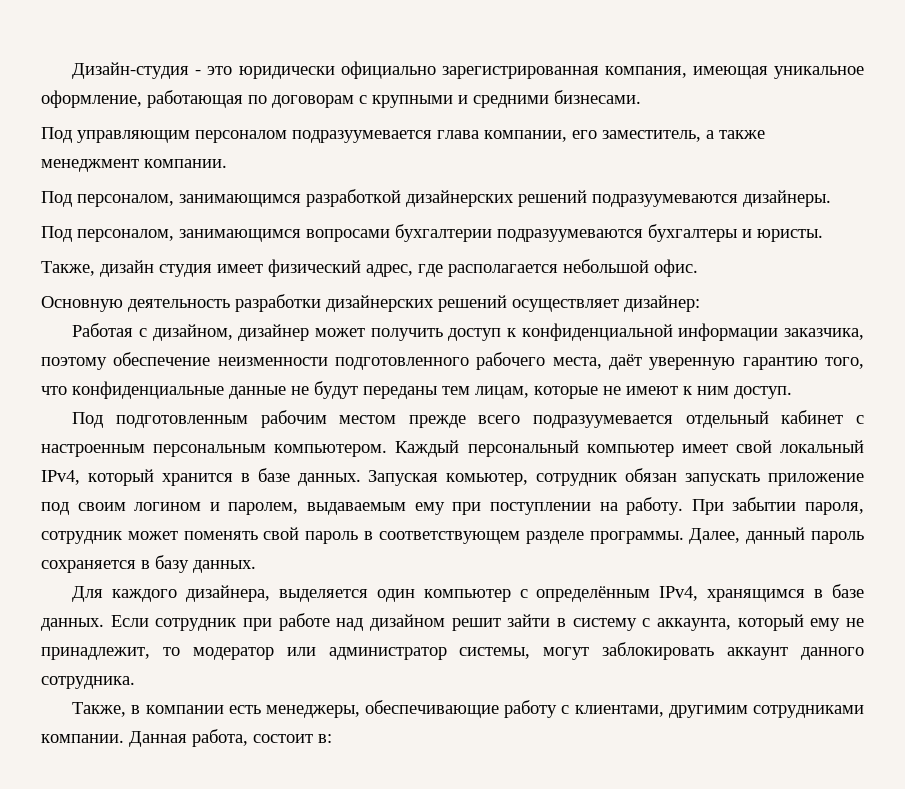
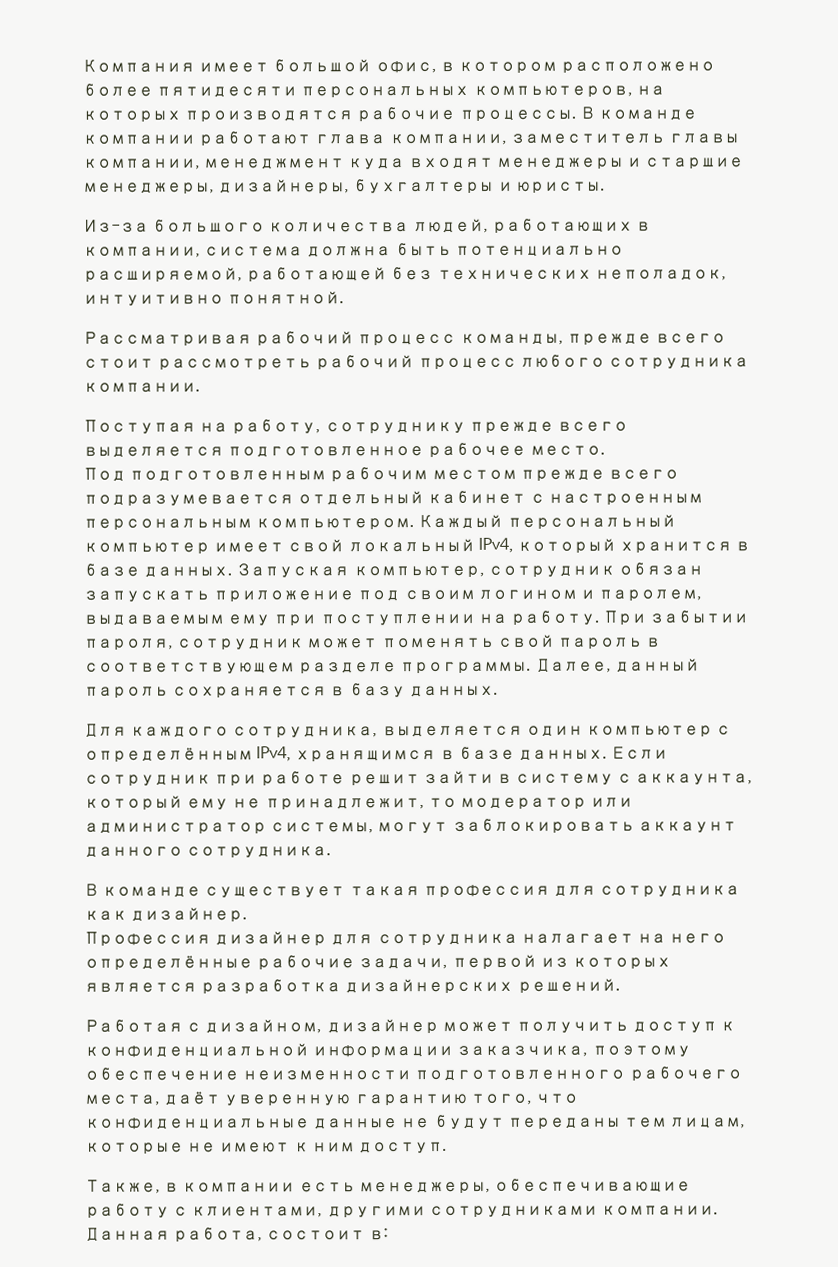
[72,61,864,79] [41,90,641,108] [41,127,765,143] [41,159,227,172] [41,189,831,207] [41,224,823,242] [41,259,698,277] [41,294,700,312] Дизайн-студия - это юридически официально зарегистрированная компания, имеющая уникальное оформление, работающая по договорам с крупными и средними бизнесами. // Под управляющим персоналом подразуумевается глава компании, его заместитель, а также менеджмент компании. // Под персоналом, занимающимся разработкой дизайнерских решений подразуумеваются дизайнеры. // Под персоналом, занимающимся вопросами бухгалтерии подразуумеваются бухгалтеры и юристы. // Также, дизайн студия имеет физический адрес, где располагается небольшой офис. // Основную деятельность разработки дизайнерских решений осуществляет дизайнер: -> [82,59,716,74] [82,83,665,99] [82,106,697,123] [82,131,739,147] [83,157,745,170] [83,178,606,195] [83,218,651,234] [83,242,624,258] [83,266,727,283] [83,291,346,306] [83,331,726,347] [83,354,749,371] [83,382,201,393] [83,419,628,435] [83,442,606,458] [83,466,679,483] [83,490,703,507] [83,514,676,531] [83,537,751,555] [83,562,703,579] [83,589,703,603] [83,610,749,627] [84,634,662,651] [84,658,700,675] [84,683,499,699] [84,723,732,739] [84,746,669,763] [84,770,754,787] [84,795,634,811] [84,818,737,835] [84,846,333,859] [84,883,741,898] [84,907,249,923] [84,931,727,947] [84,954,671,971] [84,978,621,995] Компания имеет большой офис, в котором расположено более пятидесяти персональных компьютеров, на которых производятся рабочие процессы. В команде компании работают глава компании, заместитель главы компании, менеджмент куда входят менеджеры и старшие менеджеры, дизайнеры, бухгалтеры и юристы. // Из-за большого количества людей, работающих в компании, система должна быть потенциально расширяемой, работающей без технических неполадок, интуитивно понятной. // Рассматривая рабочий процесс команды, прежде всего стоит рассмотреть рабочий процесс любого сотрудника компании. // Поступая на работу, сотруднику прежде всего выделяется подготовленное рабочее место. // Под подготовленным рабочим местом прежде всего подразумевается отдельный кабинет с настроенным персональным компьютером. Каждый персональный компьютер имеет свой локальный IPv4, который хранится в базе данных. Запуская компьютер, сотрудник обязан запускать приложение под своим логином и паролем, выдаваемым ему при поступлении на работу. При забытии пароля, сотрудник может поменять свой пароль в соответствующем разделе программы. Далее, данный пароль сохраняется в базу данных. // Для каждого сотрудника, выделяется один компьютер с определённым IPv4, хранящимся в базе данных. Если сотрудник при работе решит зайти в систему с аккаунта, который ему не принадлежит, то модератор или администратор системы, могут заблокировать аккаунт данного сотрудника. // В команде существует такая профессия для сотрудника как дизайнер. // Профессия дизайнер для сотрудника налагает на него определённые рабочие задачи, первой из которых является разработка дизайнерских решений.
[72,410,864,428] [41,440,864,457] [41,468,864,486] [41,497,865,515] [41,527,865,544] [41,555,256,573] [72,584,864,602] [41,613,864,631] [41,642,865,660] [41,676,135,689] // Под подготовленным рабочим местом прежде всего подразуумевается отдельный кабинет с настроенным персональным компьютером. Каждый персональный компьютер имеет свой локальный IPv4, который хранится в базе данных. Запуская комьютер, сотрудник обязан запускать приложение под своим логином и паролем, выдаваемым ему при поступлении на работу. При забытии пароля, сотрудник может поменять свой пароль в соответствующем разделе программы. Далее, данный пароль сохраняется в базу данных. // Для каждого дизайнера, выделяется один компьютер с определённым IPv4, хранящимся в базе данных. Если сотрудник при работе над дизайном решит зайти в систему с аккаунта, который ему не принадлежит, то модератор или администратор системы, могут заблокировать аккаунт данного сотрудника. -> (448, 1147) none
[668,705,748,718] другимим -> [326,1205,426,1219] другими

